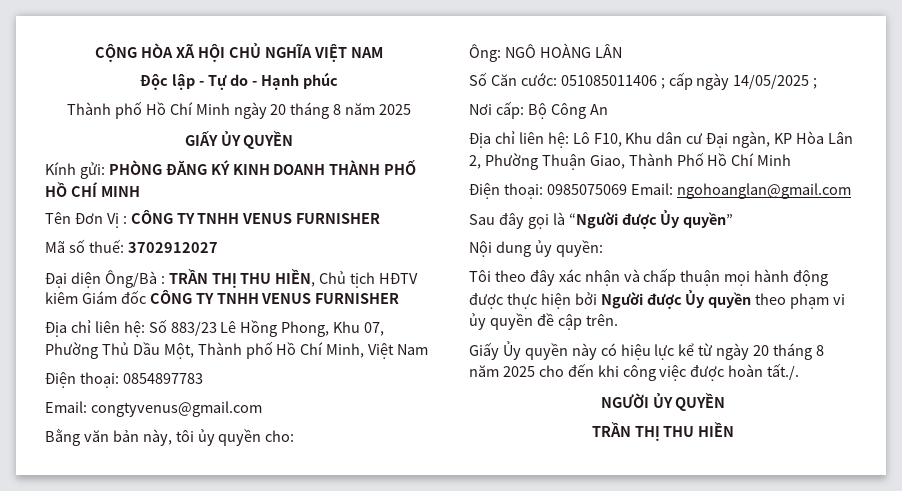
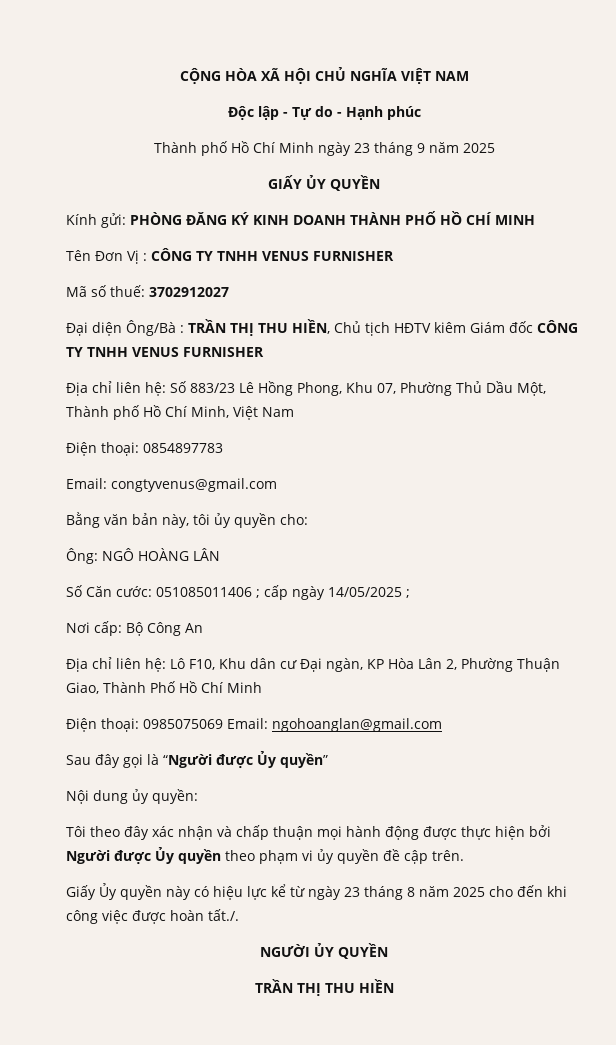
[270,102,342,119] 20 tháng 8 -> [353,142,425,156] 23 tháng 9
[753,345,770,356] 20 -> [344,887,360,897] 23

